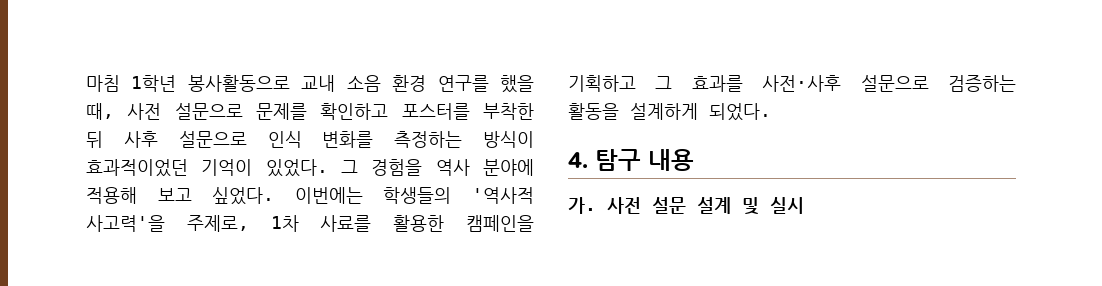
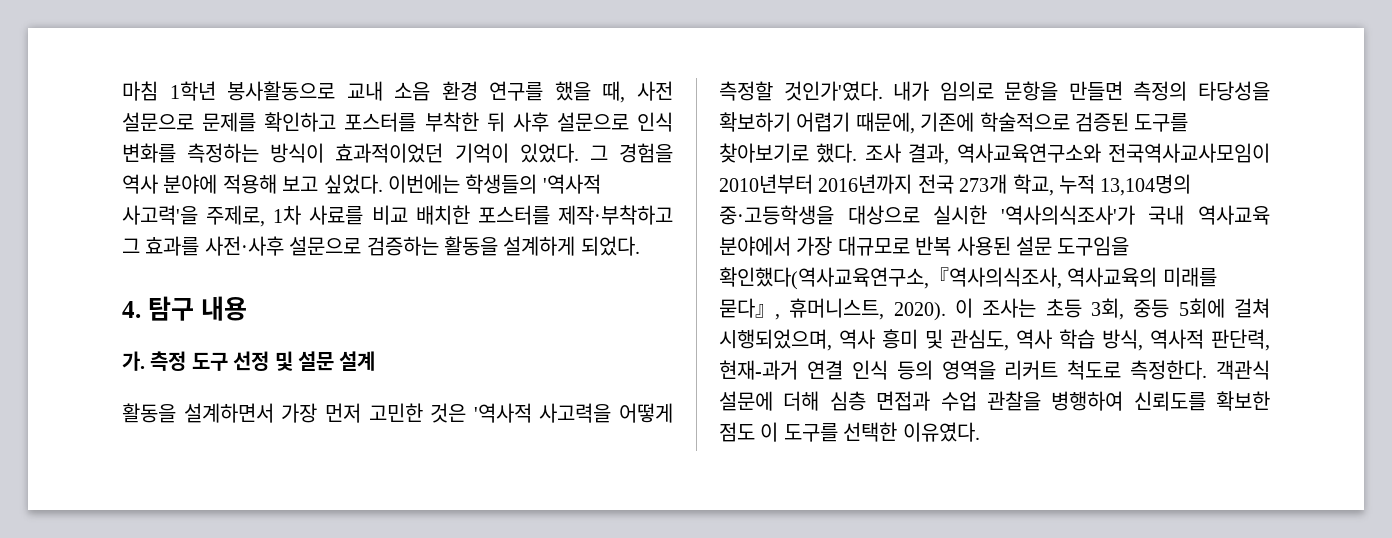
[393,215,534,232] [568,75,636,92] 활용한 캠페인을 기획하고 -> [371,205,673,225] 비교 배치한 포스터를 제작·부착하고
[607,197,804,215] 사전 설문 설계 및 실시 -> [150,351,376,371] [122,403,673,423] [719,81,1270,101] [719,112,1189,134] [719,143,1270,165] [719,174,1192,196] [719,205,1270,225] [719,236,1130,256] [719,267,1217,290] [719,298,1270,321] [719,329,1270,351] [719,360,1270,380] [719,391,1270,411] [719,422,980,442] 측정 도구 선정 및 설문 설계 // 활동을 설계하면서 가장 먼저 고민한 것은 '역사적 사고력을 어떻게 측정할 것인가'였다. 내가 임의로 문항을 만들면 측정의 타당성을 확보하기 어렵기 때문에, 기존에 학술적으로 검증된 도구를 찾아보기로 했다. 조사 결과, 역사교육연구소와 전국역사교사모임이 2010년부터 2016년까지 전국 273개 학교, 누적 13,104명의 중·고등학생을 대상으로 실시한 '역사의식조사'가 국내 역사교육 분야에서 가장 대규모로 반복 사용된 설문 도구임을 확인했다(역사교육연구소,『역사의식조사, 역사교육의 미래를 묻다』, 휴머니스트, 2020). 이 조사는 초등 3회, 중등 5회에 걸쳐 시행되었으며, 역사 흥미 및 관심도, 역사 학습 방식, 역사적 판단력, 현재-과거 연결 인식 등의 영역을 리커트 척도로 측정한다. 객관식 설문에 더해 심층 면접과 수업 관찰을 병행하여 신뢰도를 확보한 점도 이 도구를 선택한 이유였다.

